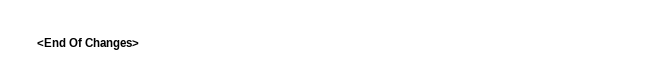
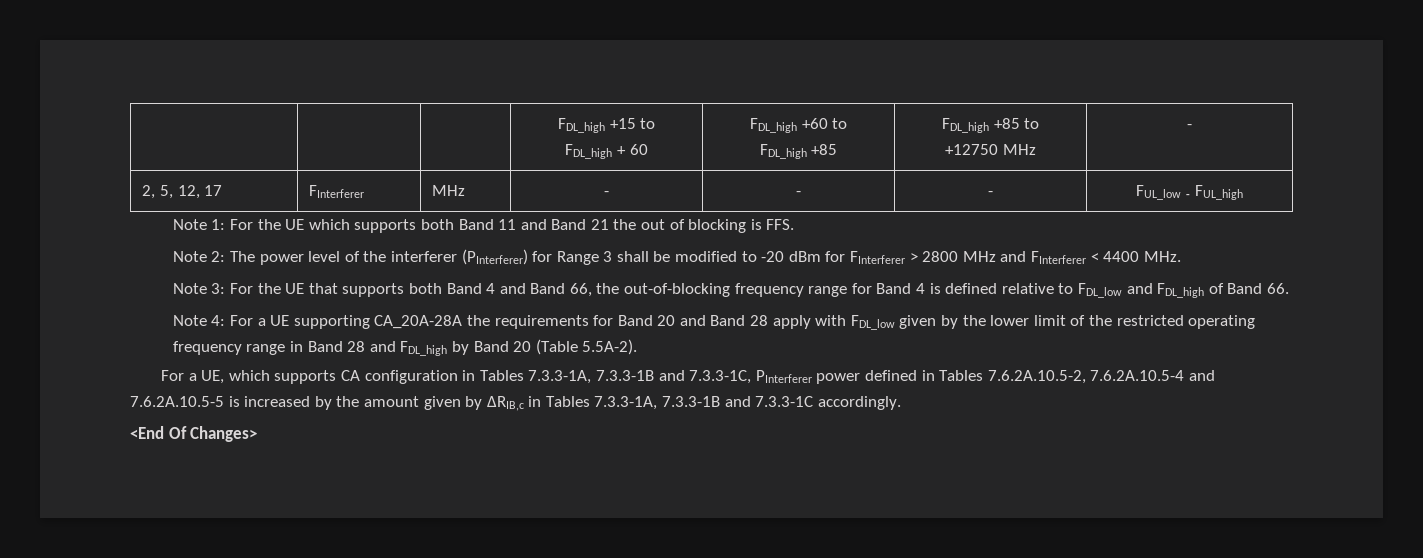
(37, 42) none -> [557,118,656,133] [565,144,648,159] [749,118,848,133] [759,144,838,159] [941,118,1040,133] [945,144,1036,155] [1187,124,1192,129] [142,185,223,199] [309,185,365,198] [432,185,466,196] [604,191,609,196] [796,191,801,196] [988,191,993,196] [1136,185,1243,200] [172,219,795,233] [172,249,1181,265] [172,283,1289,298] [172,315,1256,330] [172,339,638,356] [161,370,1215,384] [130,396,901,411] | | | FDL_high +15 to // FDL_high + 60 | FDL_high +60 to // FDL_high +85 | FDL_high +85 to // +12750 MHz | - // 2, 5, 12, 17 | FInterferer | MHz | - | - | - | FUL_low - FUL_high // Note 1: For the UE which supports both Band 11 and Band 21 the out of blocking is FFS. // Note 2: The power level of the interferer (PInterferer) for Range 3 shall be modified to -20 dBm for FInterferer > 2800 MHz and FInterferer < 4400 MHz. // Note 3: For the UE that supports both Band 4 and Band 66, the out-of-blocking frequency range for Band 4 is defined relative to FDL_low and FDL_high of Band 66. // Note 4: For a UE supporting CA_20A-28A the requirements for Band 20 and Band 28 apply with FDL_low given by the lower limit of the restricted operating frequency range in Band 28 and FDL_high by Band 20 (Table 5.5A-2). // For a UE, which supports CA configuration in Tables 7.3.3-1A, 7.3.3-1B and 7.3.3-1C, PInterferer power defined in Tables 7.6.2A.10.5-2, 7.6.2A.10.5-4 and 7.6.2A.10.5-5 is increased by the amount given by ΔRIB,c in Tables 7.3.3-1A, 7.3.3-1B and 7.3.3-1C accordingly. //

